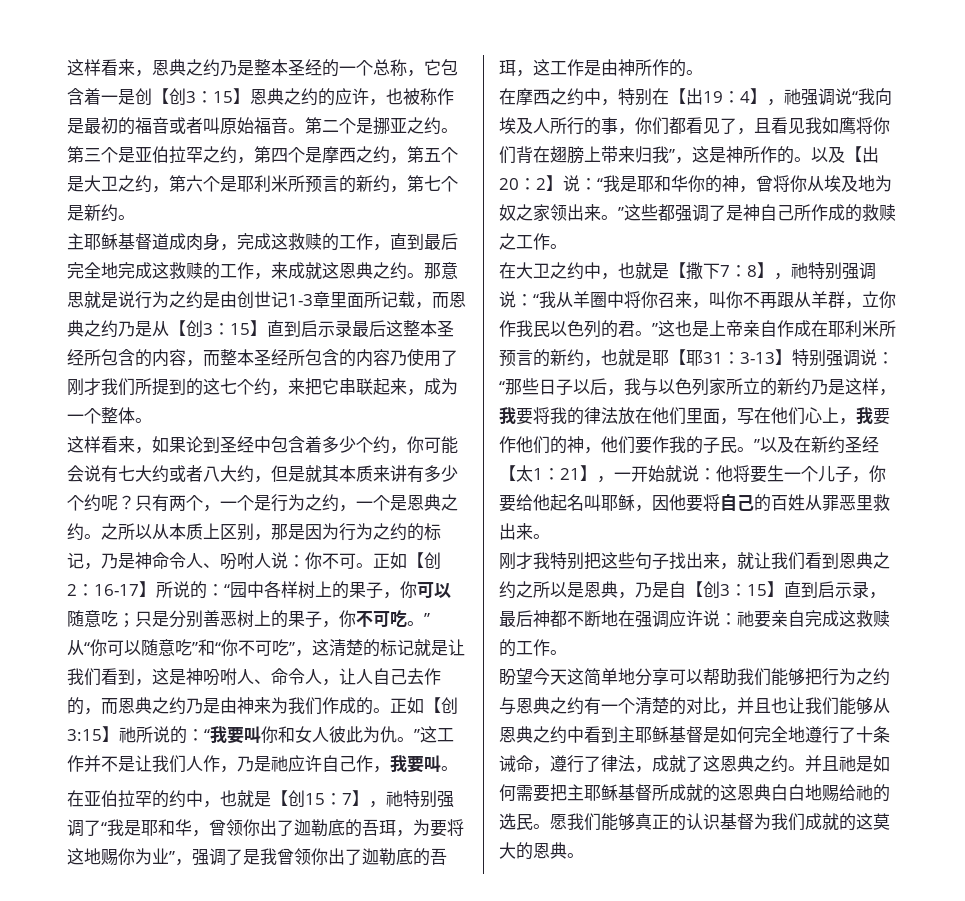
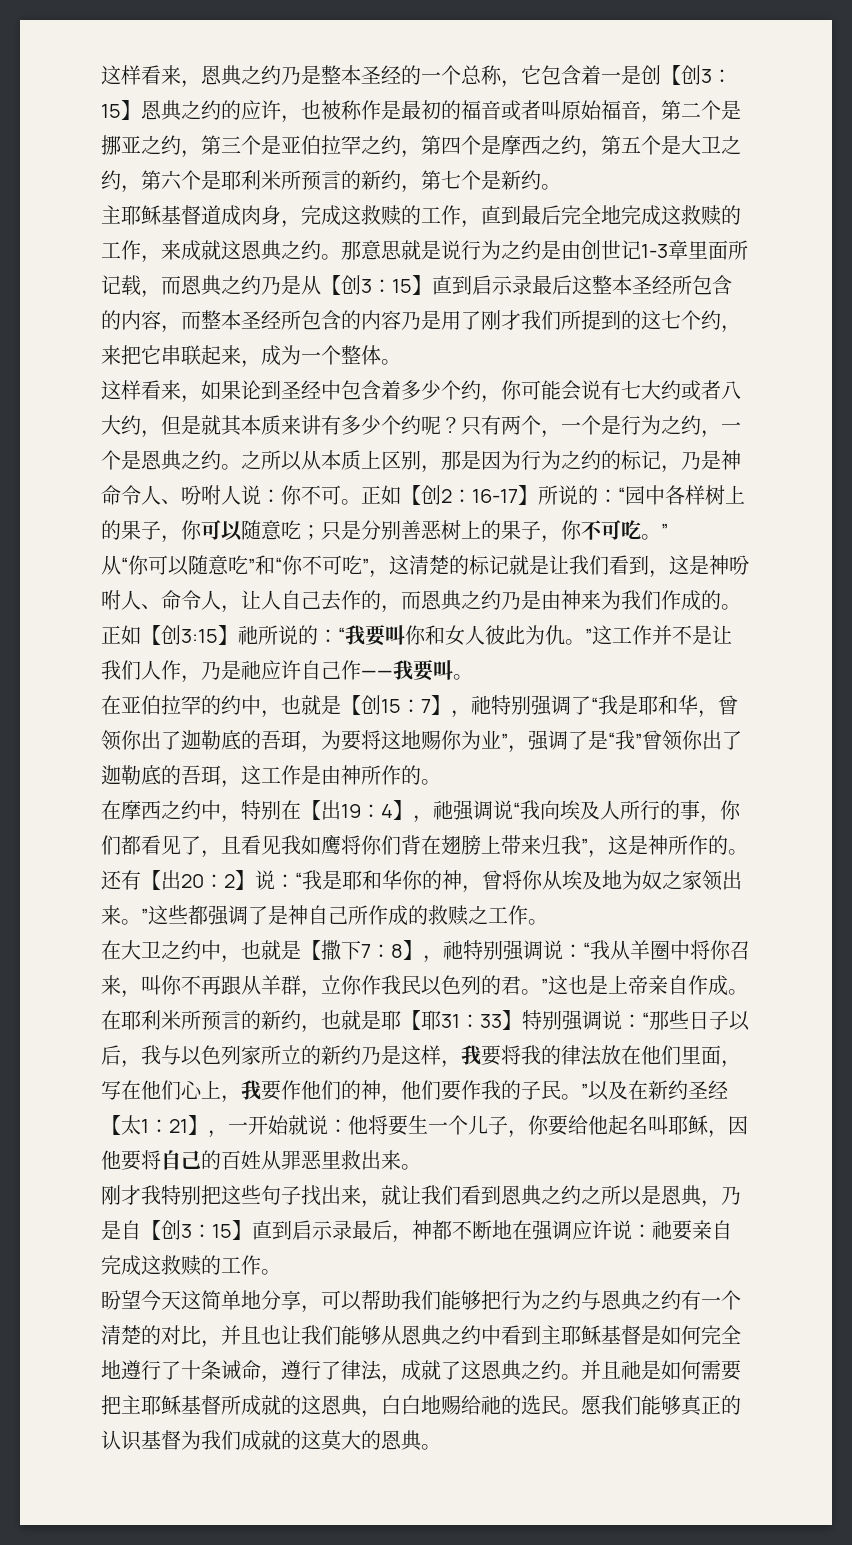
[288,128,305,133] 。 -> [641,115,661,123] ，
[441,128,458,133] 。 -> [181,150,201,158] ，
[407,348,424,366] 使 -> [421,310,441,330] 是
[373,766,390,773] ， -> [361,670,393,678] ——
[260,848,277,865] 我 -> [608,730,642,750] “我”
[811,146,845,163] 以及 -> [101,870,141,890] 还有
(811, 328) none -> [728,989,748,995] 。
[740,352,775,364] 3-13 -> [480,1014,502,1028] 33
[869,592,886,599] [499,610,533,627] ，最后 -> [352,1220,412,1243] 最后，
(669, 677) none -> [301,1305,321,1313] ，
(771, 792) none -> [361,1410,381,1418] ，

